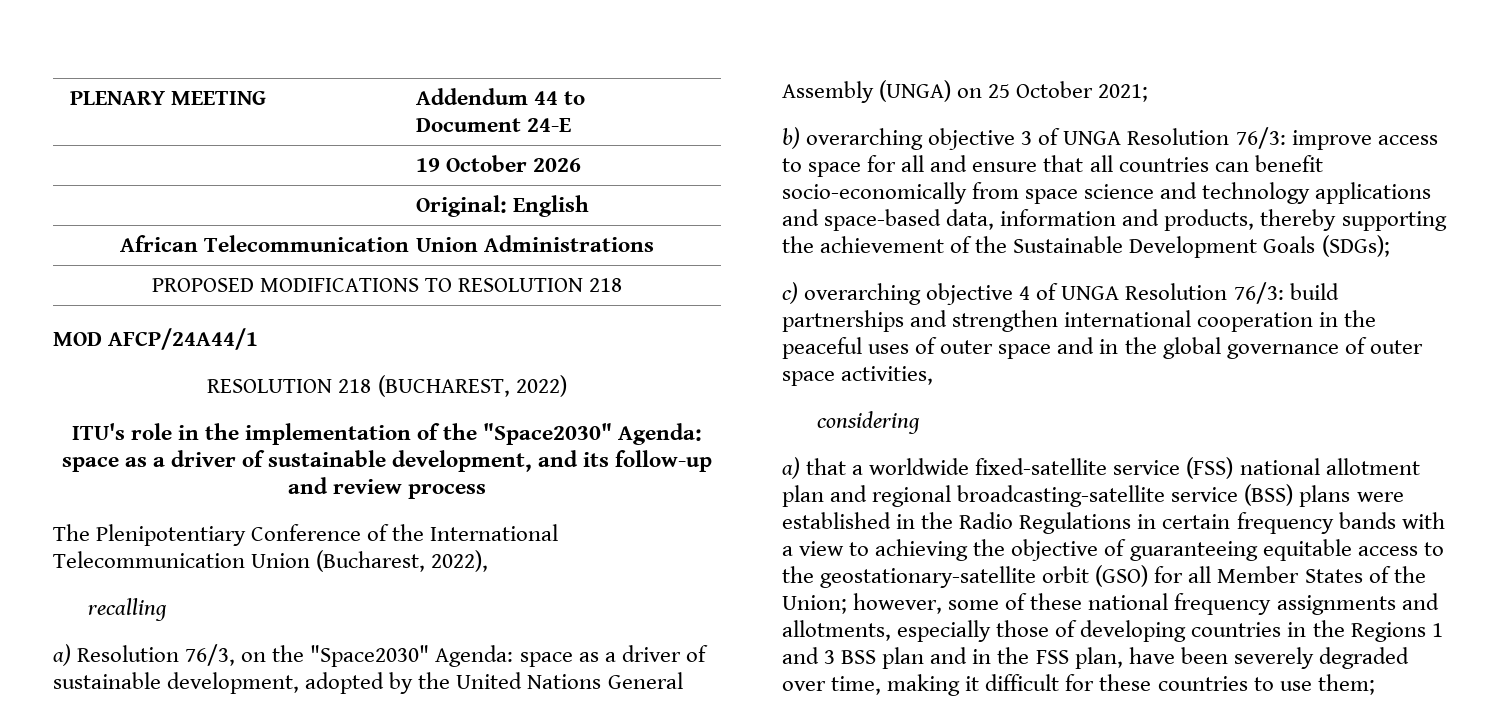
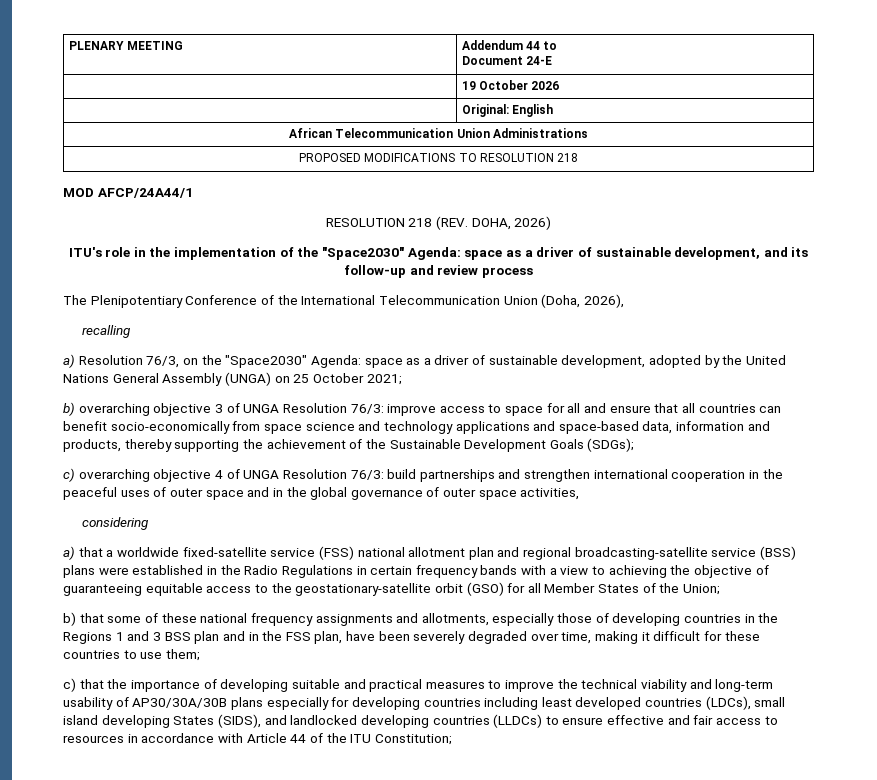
[377,375,567,397] (BUCHAREST, 2022) -> [435,216,552,230] (REV. DOHA, 2026)
[316,550,489,572] (Bucharest, 2022), -> [541,294,624,308] (Doha, 2026),
[853,593,943,614] however, -> [63,612,104,626] // b) that
(1375, 684) none -> [63,678,774,692] [63,696,786,710] [63,714,778,728] [63,733,452,745] // c) that the importance of developing suitable and practical measures to improve the technical viability and long-term usability of AP30/30A/30B plans especially for developing countries including least developed countries (LDCs), small island developing States (SIDS), and landlocked developing countries (LLDCs) to ensure effective and fair access to resources in accordance with Article 44 of the ITU Constitution;

